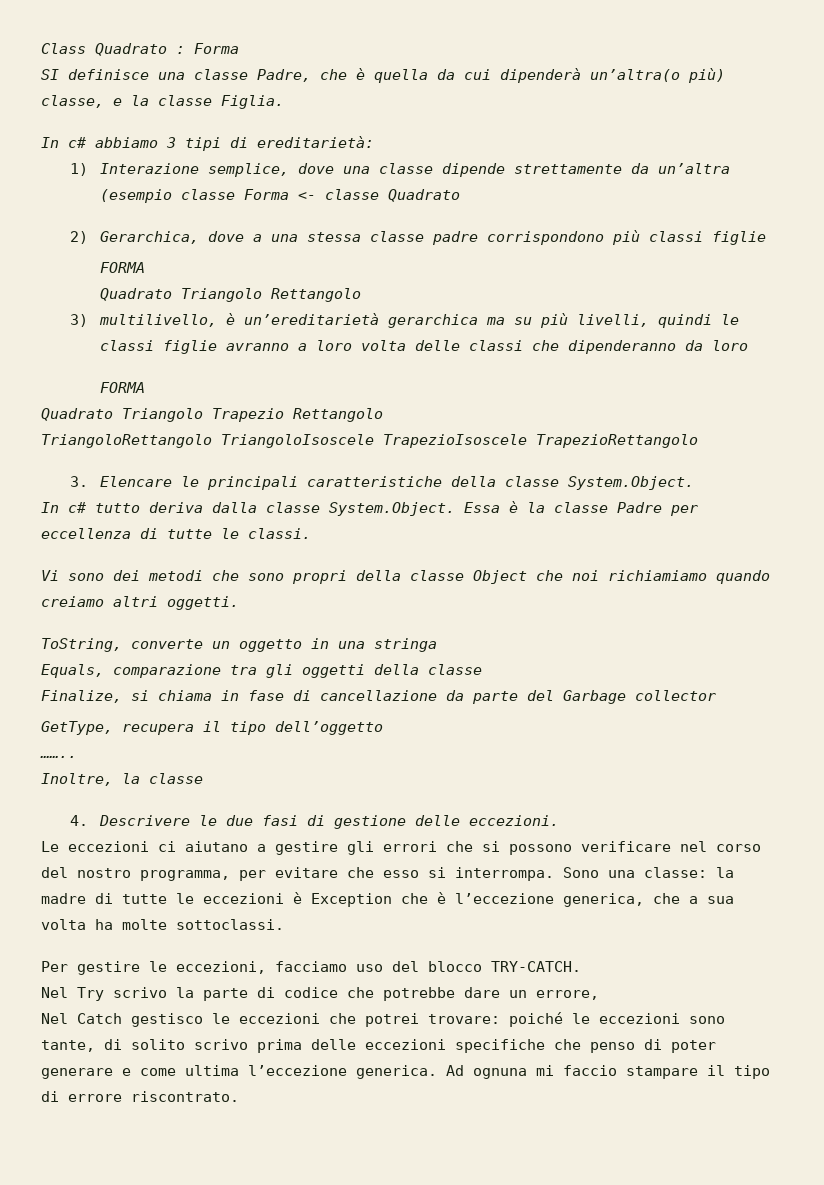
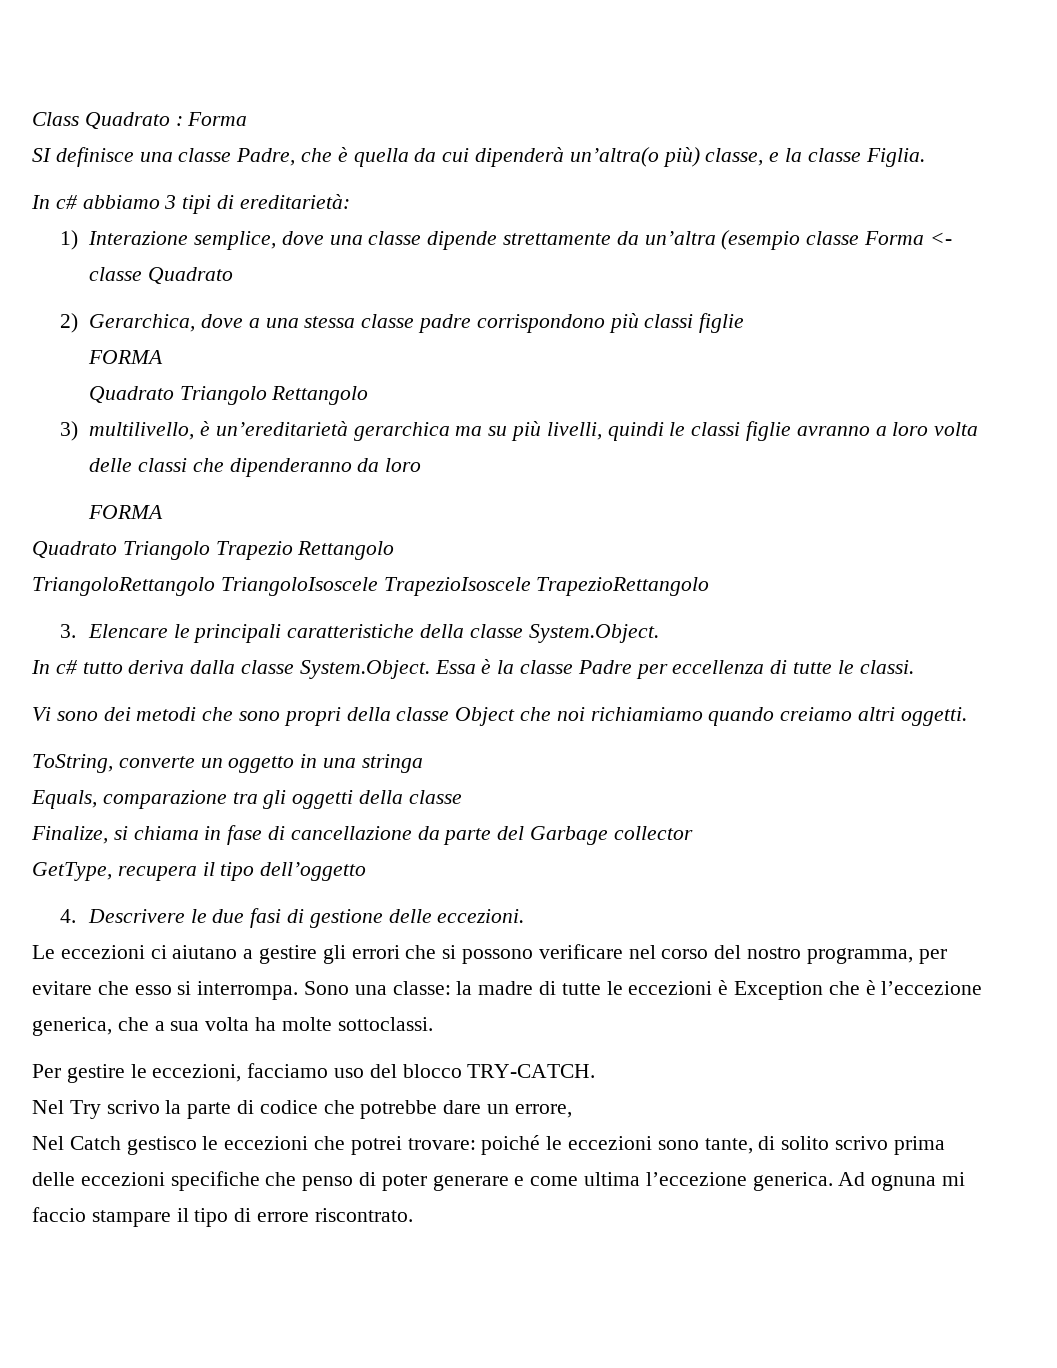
[40,756,77,758] [41,773,203,786] // …….. // Inoltre, la classe -> (367, 871) none

